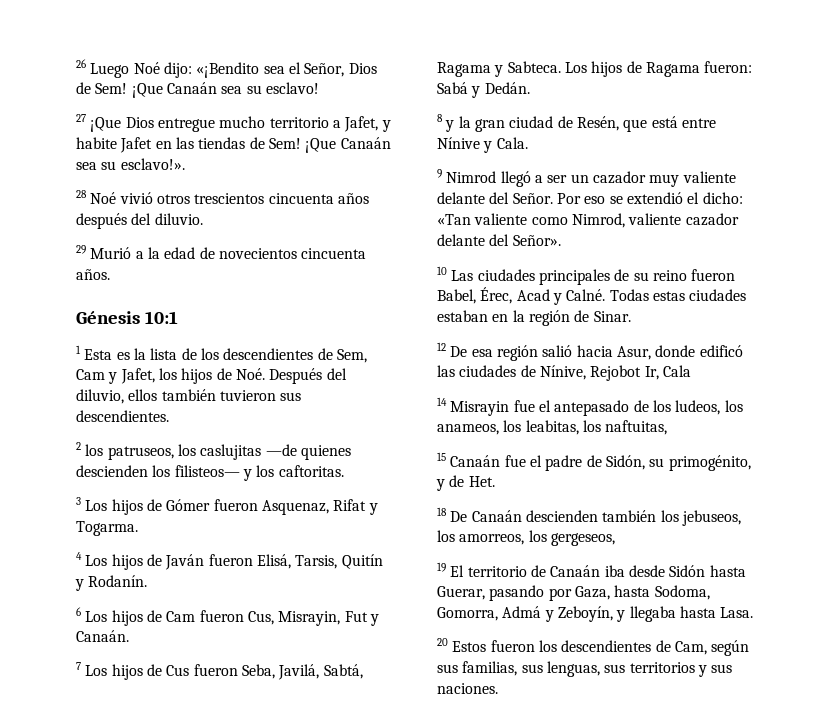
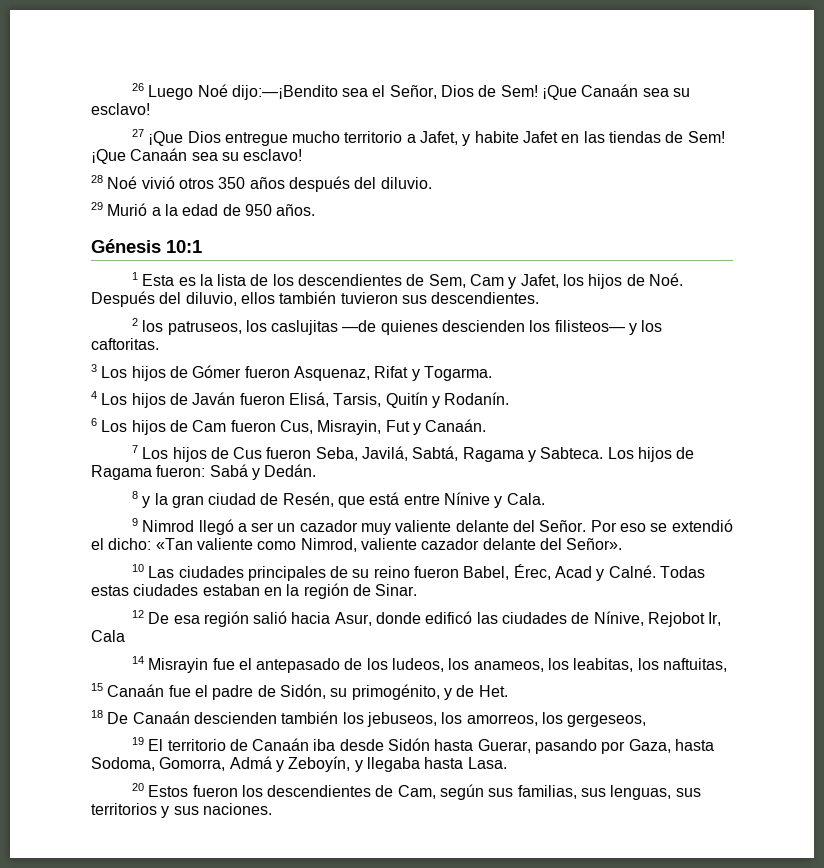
[163,62,260,78] dijo: «¡Bendito -> [231,85,338,100] dijo:—¡Bendito
[120,158,185,170] esclavo!». -> [243,149,303,161] esclavo!
[194,193,334,204] trescientos cincuenta -> [218,177,246,189] 350
[218,248,367,259] novecientos cincuenta -> [244,204,272,216] 950

